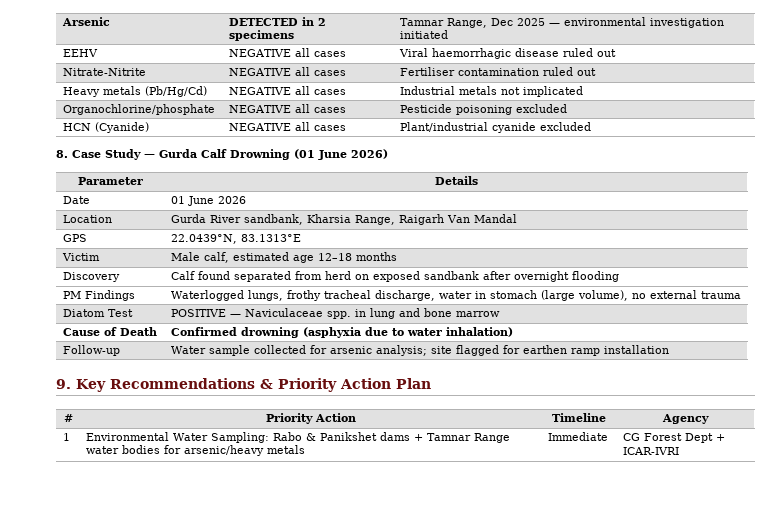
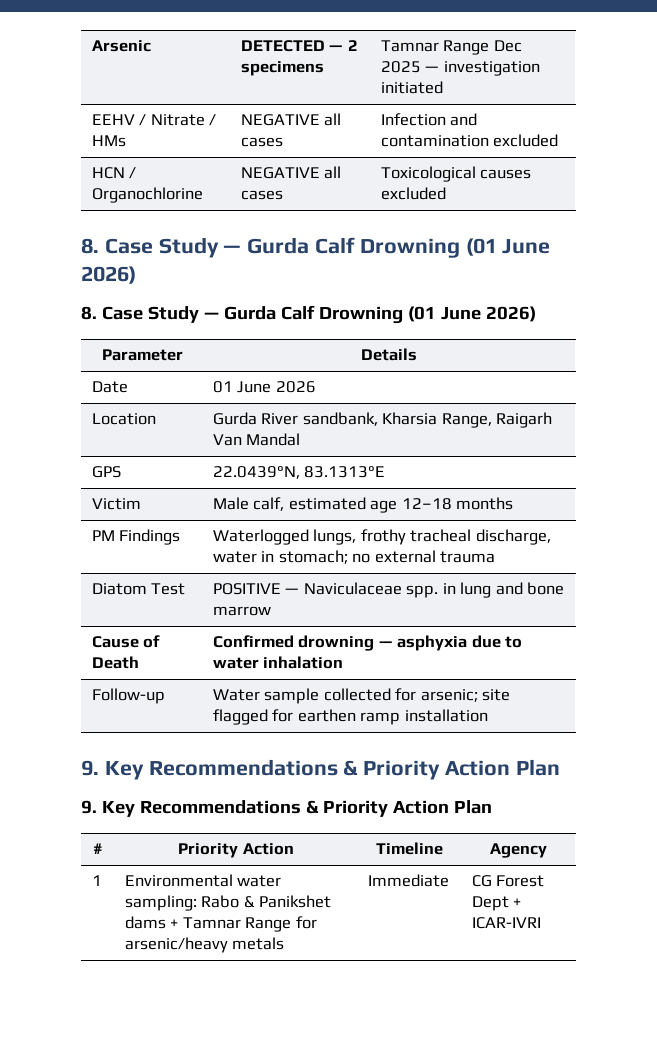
[301,17,314,26] in -> [329,45,344,51] —
[446,18,487,28] Range, -> [443,40,490,55] Range
[563,17,646,26] environmental -> (440, 69) none
[228,48,346,57] [398,48,616,59] [62,68,146,76] [228,67,346,76] [399,67,596,76] [62,86,207,97] [228,86,346,95] [399,86,583,97] [62,104,215,115] [228,104,346,113] [399,104,567,115] [62,122,149,133] [228,122,346,131] [399,122,591,133] | NEGATIVE all cases | Viral haemorrhagic disease ruled out // Nitrate-Nitrite | NEGATIVE all cases | Fertiliser contamination ruled out // Heavy metals (Pb/Hg/Cd) | NEGATIVE all cases | Industrial metals not implicated // Organochlorine/phosphate | NEGATIVE all cases | Pesticide poisoning excluded // HCN (Cyanide) | NEGATIVE all cases | Plant/industrial cyanide excluded -> [139,114,217,126] [92,135,127,147] [241,113,342,126] [241,137,284,147] [381,113,478,126] [381,134,559,147] [92,167,137,179] [92,187,204,203] [241,166,342,179] [241,190,284,200] [381,166,532,182] [381,187,447,200] [81,237,551,258] [81,266,136,284] / Nitrate / HMs | NEGATIVE all cases | Infection and contamination excluded // HCN / Organochlorine | NEGATIVE all cases | Toxicological causes excluded // 8. Case Study — Gurda Calf Drowning (01 June 2026)
[62,272,120,282] [170,271,619,282] // Discovery | Calf found separated from herd on exposed sandbank after overnight flooding -> (514, 503) none
[489,290,628,301] stomach (large volume), -> [278,550,348,564] stomach;
[302,327,361,338] (asphyxia -> [378,635,468,651] — asphyxia
[445,327,513,337] inhalation) -> [263,656,344,669] inhalation
[329,345,427,356] arsenic analysis; -> [420,689,478,702] arsenic;
(431, 383) none -> [81,800,492,817] // 9. Key Recommendations & Priority Action Plan
[172,432,269,443] Water Sampling: -> [237,875,282,887] [125,895,198,911] water sampling:
[85,445,160,454] water bodies -> (292, 924) none

